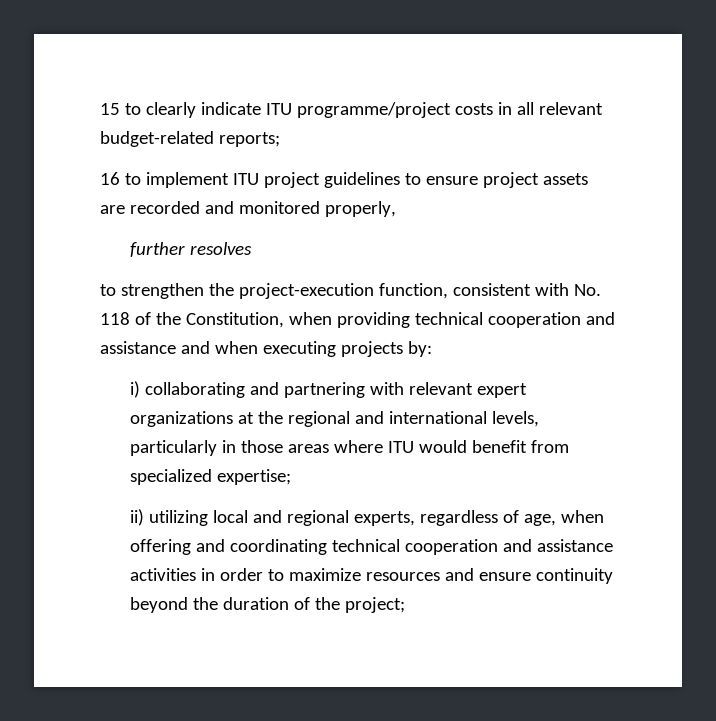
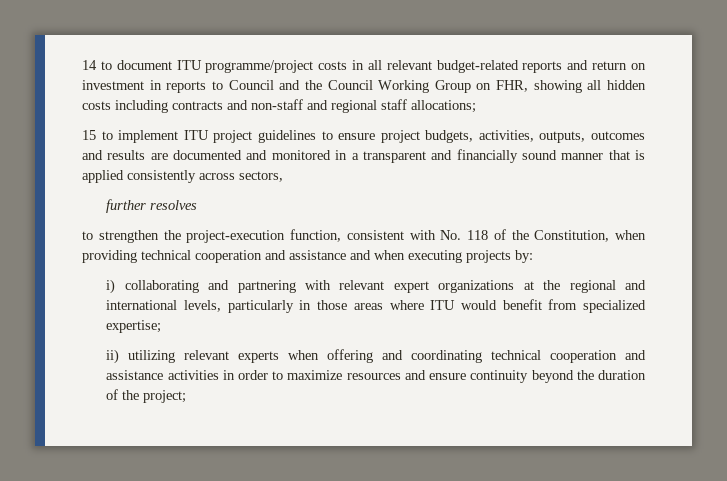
[100,102,261,118] 15 to clearly indicate -> [82,60,172,70] 14 to document
[218,132,280,147] [100,172,120,185] reports; // 16 -> [522,60,646,73] [82,80,647,93] [82,99,476,113] [82,130,96,140] reports and return on investment in reports to Council and the Council Working Group on FHR, showing all hidden costs including contracts and non-staff and regional staff allocations; // 15
[542,173,588,185] [100,201,396,217] assets are recorded and monitored properly, -> [425,130,645,143] [82,149,645,163] [82,170,283,183] budgets, activities, outputs, outcomes and results are documented and monitored in a transparent and financially sound manner that is applied consistently across sectors,
[213,510,557,526] local and regional experts, regardless of age, -> [184,350,280,363] relevant experts

